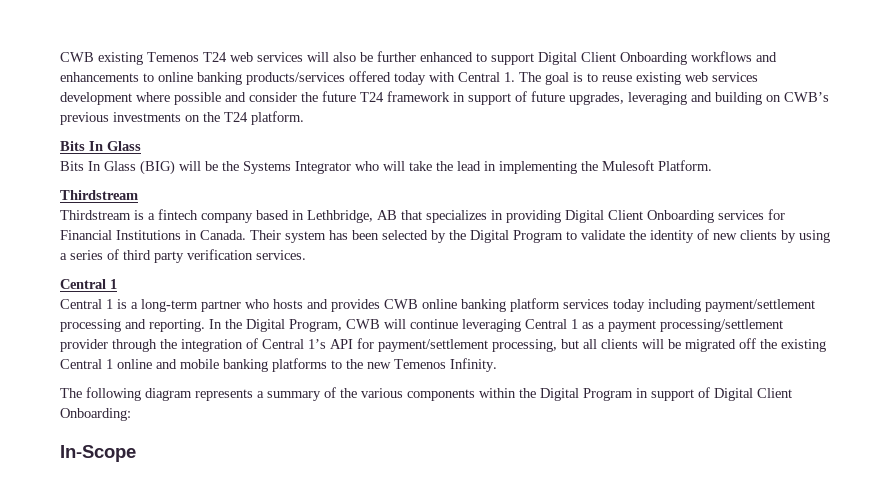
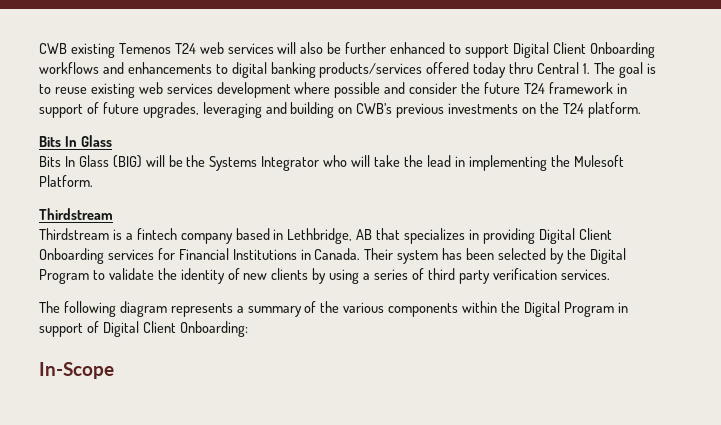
[158,72,193,82] online -> [231,62,267,78] digital
[429,72,455,82] with -> [509,62,534,74] thru
[60,279,117,289] [60,298,815,312] [60,319,783,332] [60,338,826,352] [60,358,497,372] // Central 1 // Central 1 is a long-term partner who hosts and provides CWB online banking platform services today including payment/settlement processing and reporting. In the Digital Program, CWB will continue leveraging Central 1 as a payment processing/settlement provider through the integration of Central 1’s API for payment/settlement processing, but all clients will be migrated off the existing Central 1 online and mobile banking platforms to the new Temenos Infinity. -> (610, 274) none

